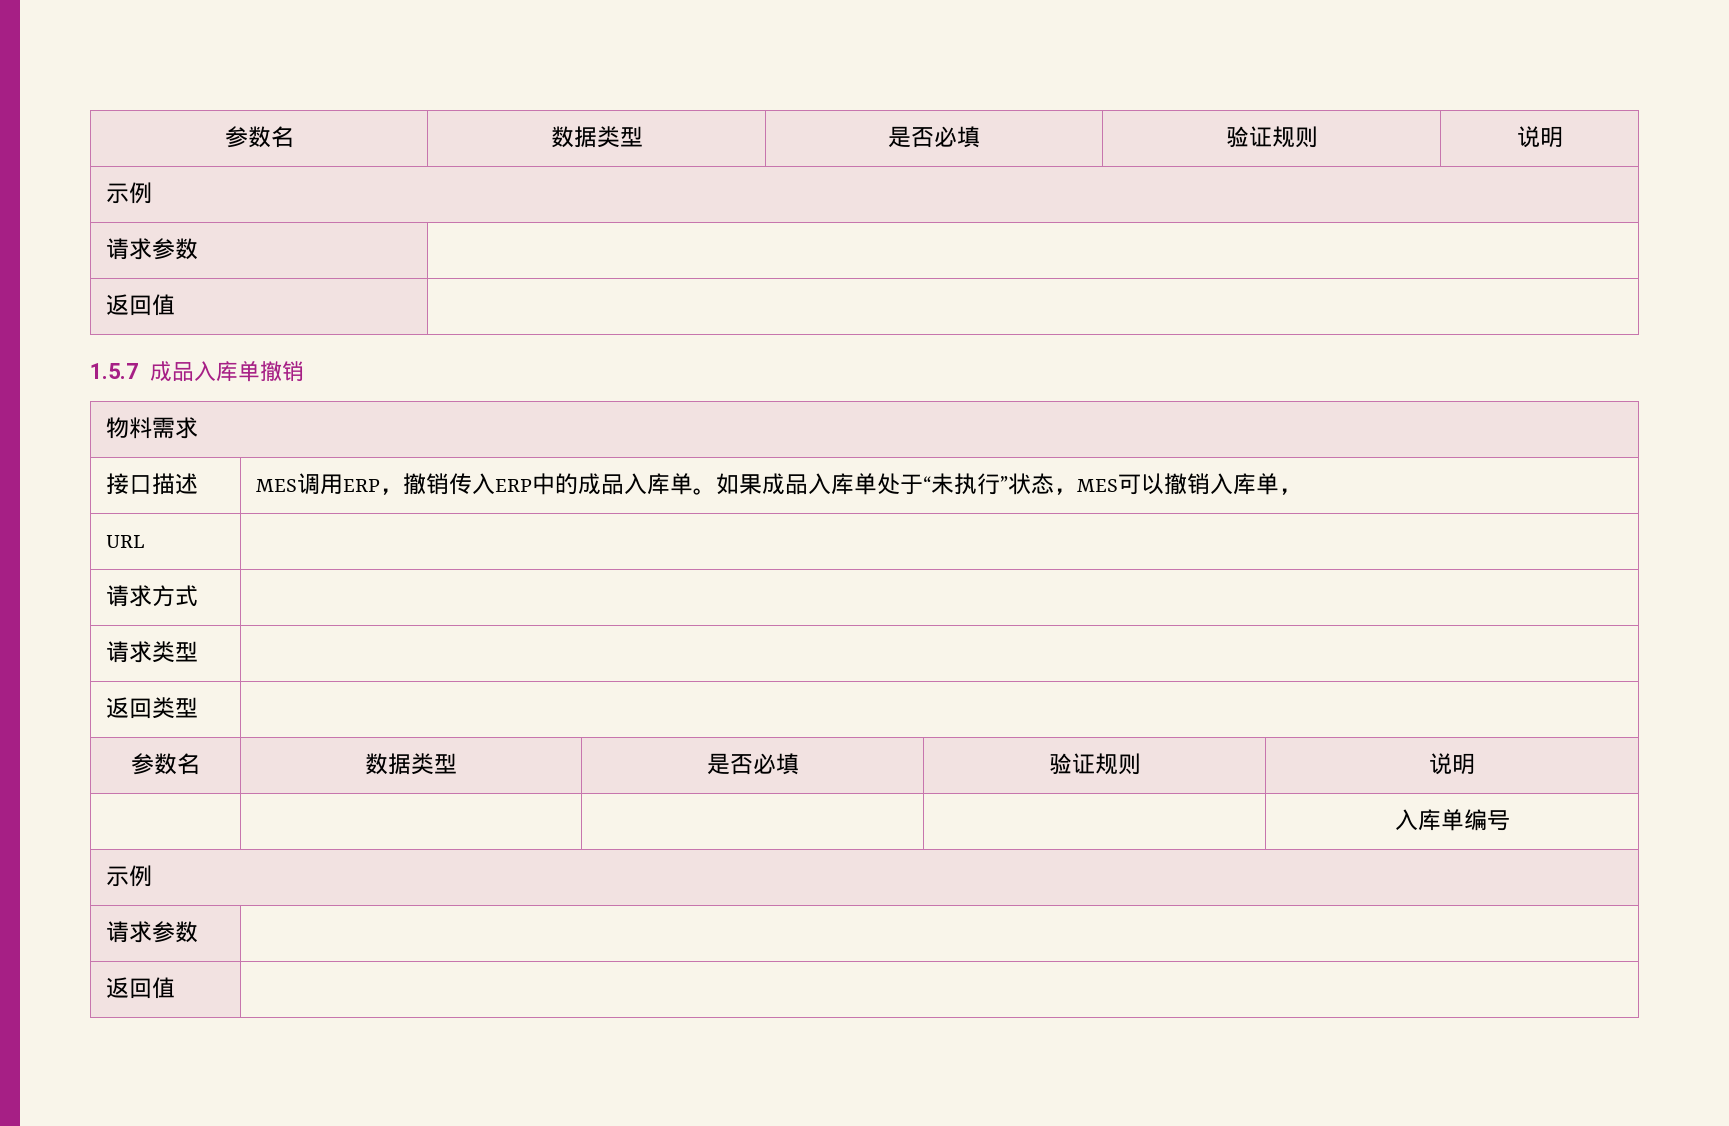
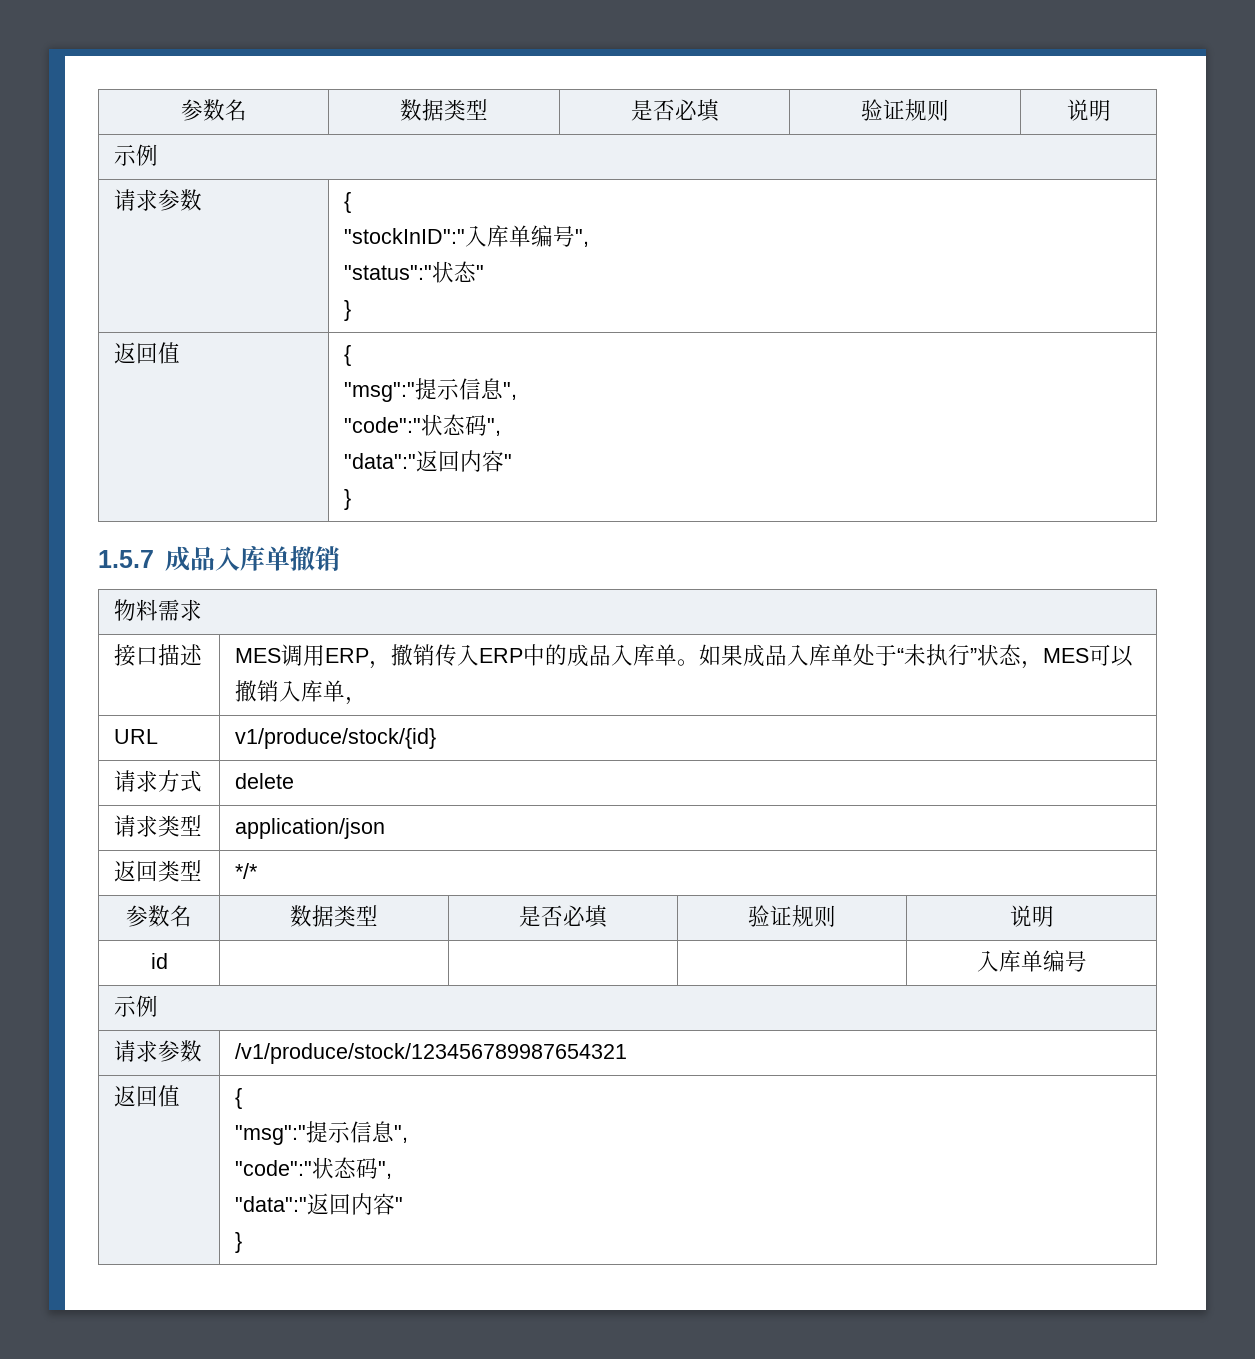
[106,294,176,316] // 返回值 | -> [343,192,351,213] [343,225,589,247] [343,261,484,283] [343,300,351,321] [113,342,180,364] [343,345,351,366] [343,378,517,402] [343,414,501,436] [343,450,512,472] [343,489,351,510] { // "stockInID":"入库单编号", // "status":"状态" // } // 返回值 | { // "msg":"提示信息", // "code":"状态码", // "data":"返回内容" // }
(145, 541) none -> [234,728,436,749] v1/produce/stock/{id}
(199, 596) none -> [234,773,294,789] delete
(199, 651) none -> [234,818,385,839] application/json
[131,753,200,775] [365,753,457,775] [706,753,799,775] [1048,753,1141,775] [1429,753,1475,775] // 参数名 | 数据类型 | 是否必填 | 验证规则 | 说明 // -> [234,863,258,879] [126,905,192,927] [290,905,378,927] [519,905,608,928] [748,905,836,927] [1009,905,1054,927] [150,953,168,969] */* // 参数名 | 数据类型 | 是否必填 | 验证规则 | 说明 // id
[106,977,176,999] // 返回值 | -> [234,1043,627,1064] [113,1085,180,1107] [234,1088,242,1109] [234,1121,408,1145] [234,1157,392,1179] [234,1193,403,1215] [234,1232,242,1253] /v1/produce/stock/123456789987654321 // 返回值 | { // "msg":"提示信息", // "code":"状态码", // "data":"返回内容" // }

